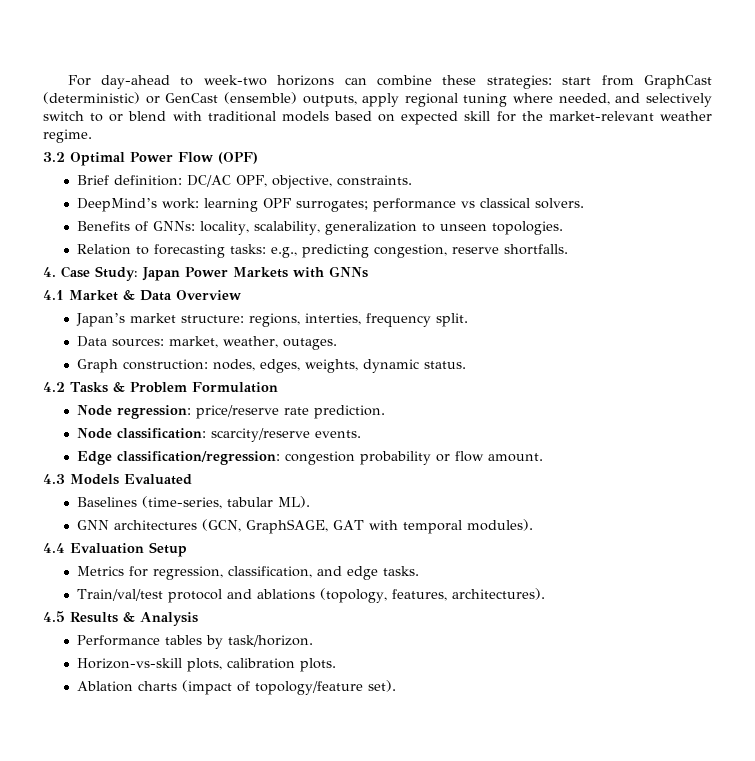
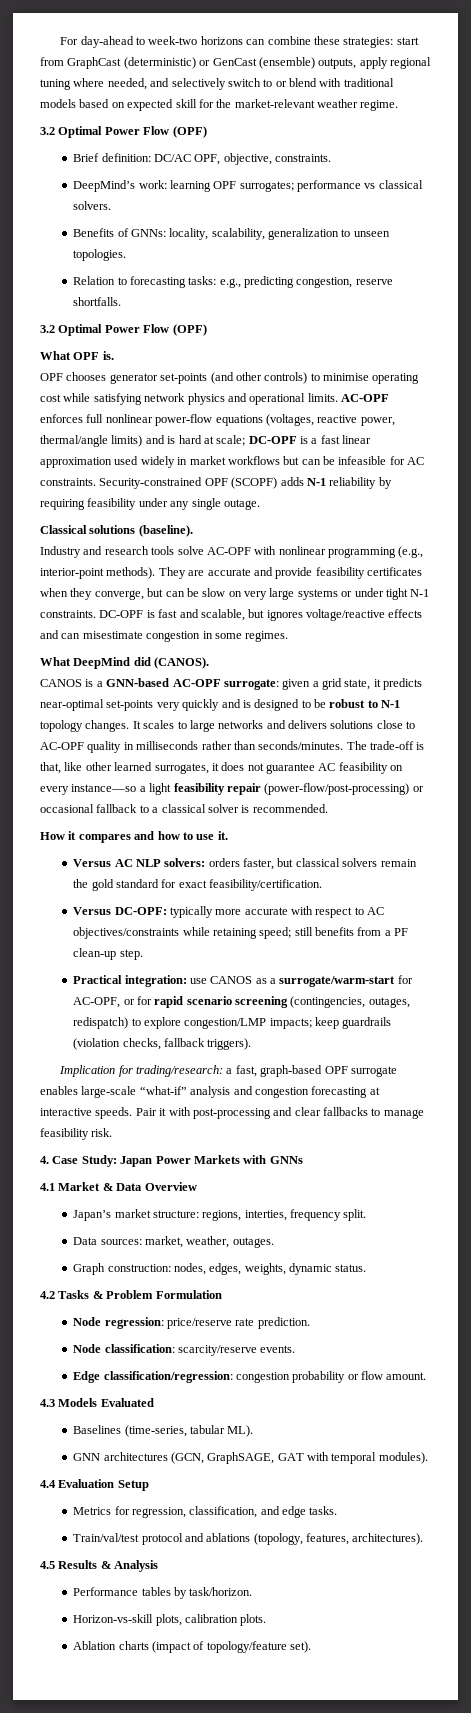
(569, 249) none -> [40,324,207,336] [40,351,114,360] [40,372,420,384] [40,393,389,405] [40,414,395,426] [40,435,372,447] [40,456,425,468] [40,477,392,489] [40,498,260,510] [40,525,193,537] [40,546,424,558] [40,567,422,579] [40,588,430,600] [40,609,423,621] [40,630,289,642] [40,657,210,669] [40,678,423,690] [40,699,401,711] [40,720,416,732] [40,741,425,753] [40,762,404,774] [40,783,424,795] [40,804,328,813] [40,831,228,843] [73,858,417,870] [73,879,323,891] [73,906,385,918] [73,927,409,939] [73,948,143,960] [73,975,413,987] [73,996,410,1008] [73,1017,392,1029] [73,1038,252,1050] [59,1065,397,1077] [40,1086,380,1098] [40,1107,424,1119] [40,1128,113,1140] // 3.2 Optimal Power Flow (OPF) // What OPF is. // OPF chooses generator set-points (and other controls) to minimise operating cost while satisfying network physics and operational limits. AC-OPF enforces full nonlinear power-flow equations (voltages, reactive power, thermal/angle limits) and is hard at scale; DC-OPF is a fast linear approximation used widely in market workflows but can be infeasible for AC constraints. Security-constrained OPF (SCOPF) adds N-1 reliability by requiring feasibility under any single outage. // Classical solutions (baseline). // Industry and research tools solve AC-OPF with nonlinear programming (e.g., interior-point methods). They are accurate and provide feasibility certificates when they converge, but can be slow on very large systems or under tight N-1 constraints. DC-OPF is fast and scalable, but ignores voltage/reactive effects and can misestimate congestion in some regimes. // What DeepMind did (CANOS). // CANOS is a GNN-based AC-OPF surrogate: given a grid state, it predicts near-optimal set-points very quickly and is designed to be robust to N-1 topology changes. It scales to large networks and delivers solutions close to AC-OPF quality in milliseconds rather than seconds/minutes. The trade-off is that, like other learned surrogates, it does not guarantee AC feasibility on every instance—so a light feasibility repair (power-flow/post-processing) or occasional fallback to a classical solver is recommended. // How it compares and how to use it. // Versus AC NLP solvers: orders faster, but classical solvers remain the gold standard for exact feasibility/certification. // Versus DC-OPF: typically more accurate with respect to AC objectives/constraints while retaining speed; still benefits from a PF clean-up step. // Practical integration: use CANOS as a surrogate/warm-start for AC-OPF, or for rapid scenario screening (contingencies, outages, redispatch) to explore congestion/LMP impacts; keep guardrails (violation checks, fallback triggers). // Implication for trading/research: a fast, graph-based OPF surrogate enables large-scale “what-if” analysis and congestion forecasting at interactive speeds. Pair it with post-processing and clear fallbacks to manage feasibility risk.

